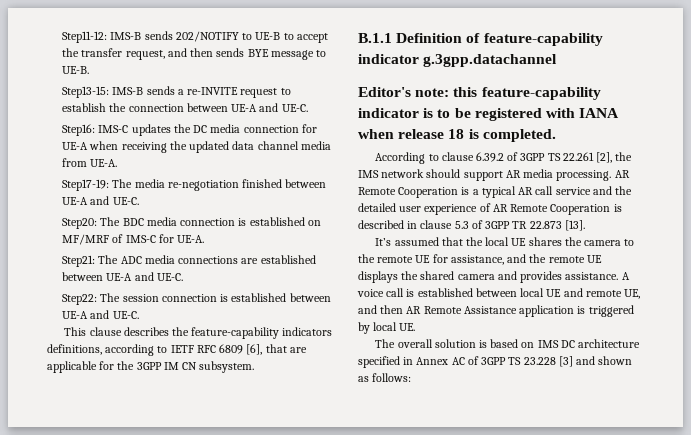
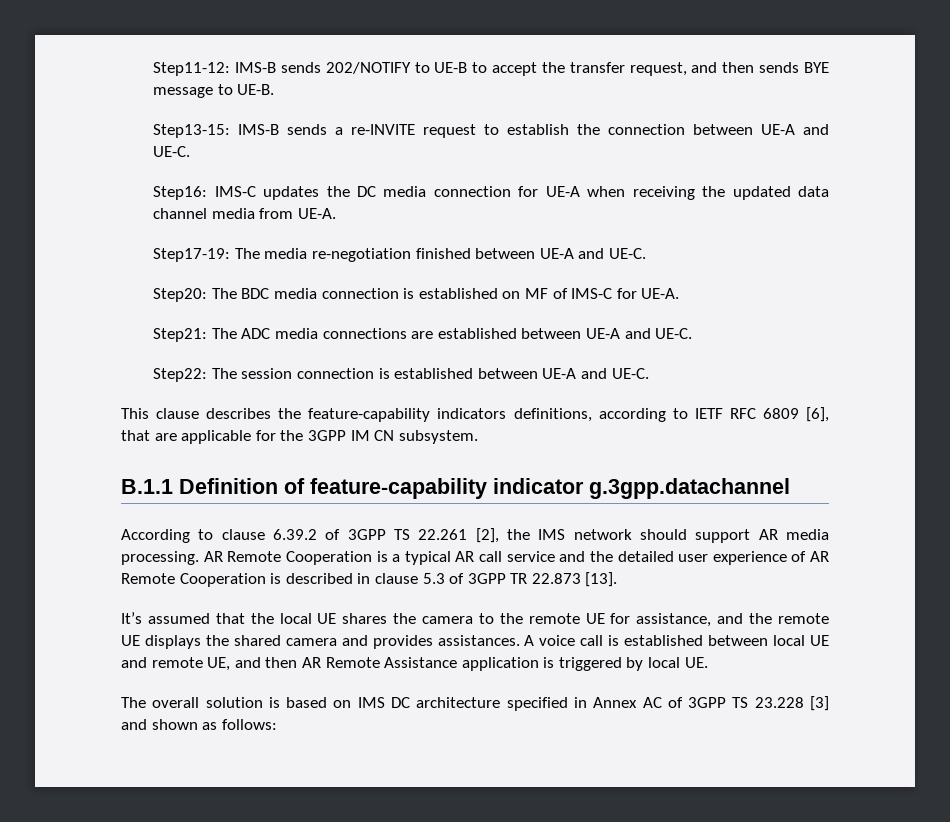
[62,234,110,245] MF/MRF -> [524,288,548,299] MF
[358,87,601,100] [358,108,620,121] [358,129,556,142] // Editor's note: this feature-capability indicator is to be registered with IANA when release 18 is completed. -> (790, 488) none
[565,272,619,280] assistance. -> [437,635,520,646] assistances.

